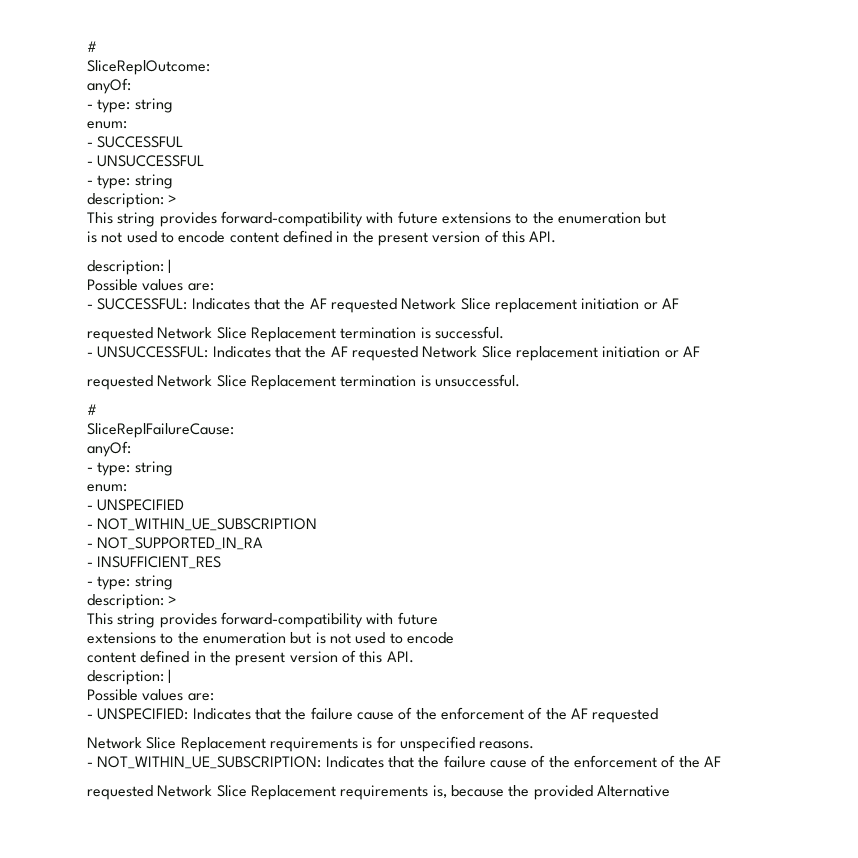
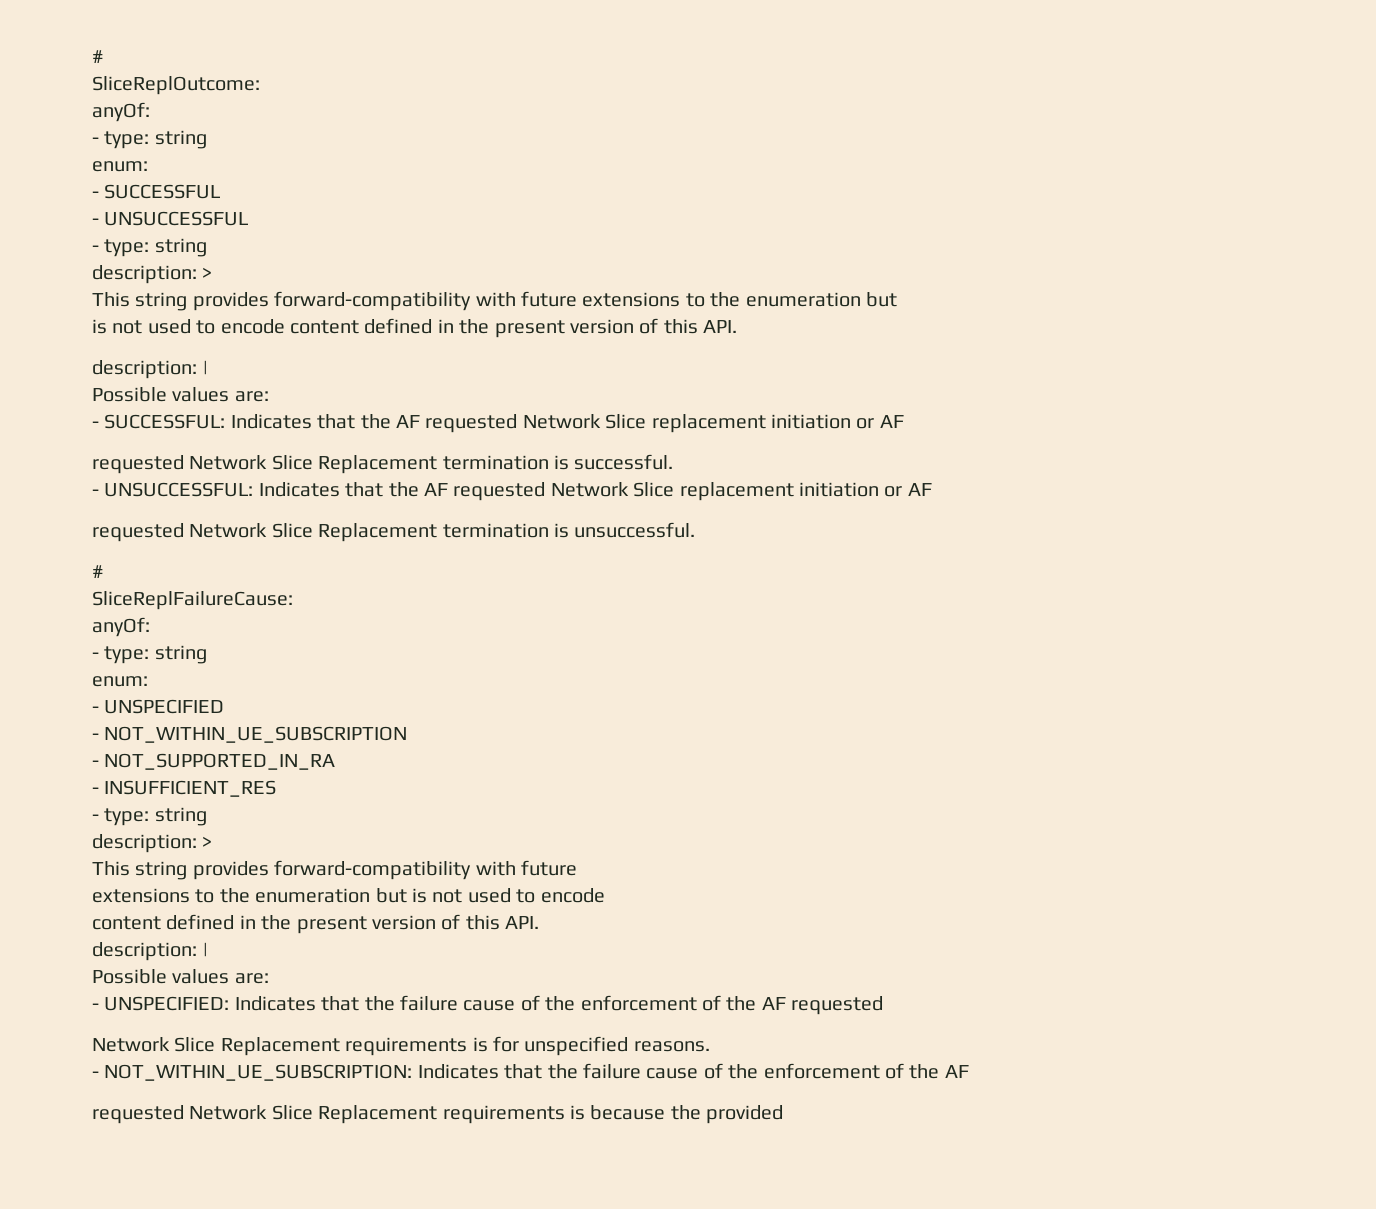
[432,785,447,798] is, -> [570,1105,585,1120] is
[596,785,670,797] Alternative -> (784, 1114) none

